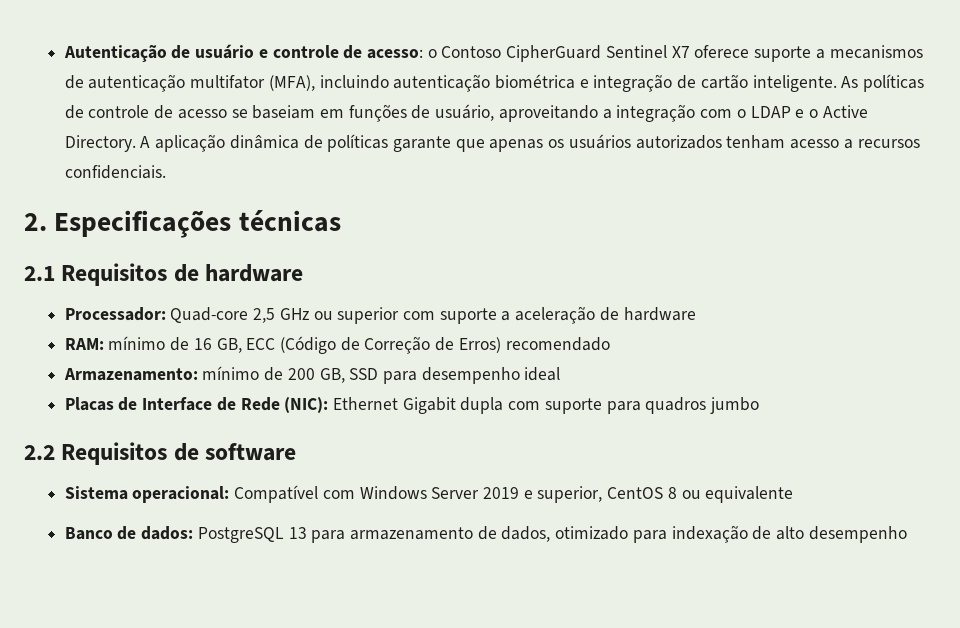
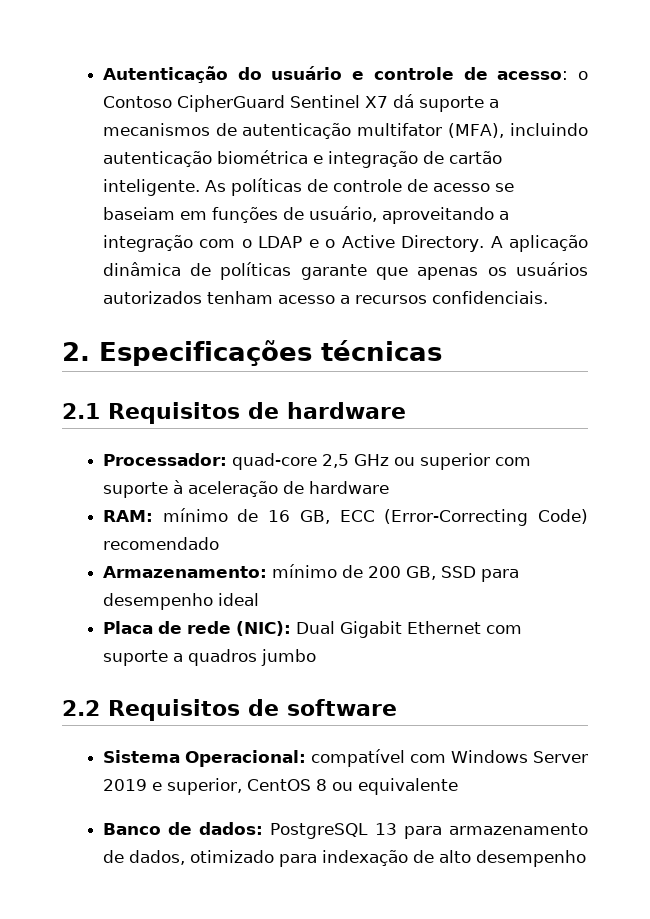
[171,45,191,59] de -> [237,67,262,80] do
[694,45,750,58] oferece -> [392,94,414,108] dá
[170,307,249,323] Quad-core -> [231,453,317,470] quad-core
[501,311,511,321] a -> [172,480,183,494] à
[279,336,501,354] (Código de Correção de Erros) -> [384,509,588,526] (Error-Correcting Code)
[64,397,641,414] Placas de Interface de Rede (NIC): Ethernet Gigabit dupla com suporte para -> [102,621,522,638] [102,650,183,666] Placa de rede (NIC): Dual Gigabit Ethernet com suporte a
[132,485,319,503] operacional: Compatível -> [184,749,405,767] Operacional: compatível

